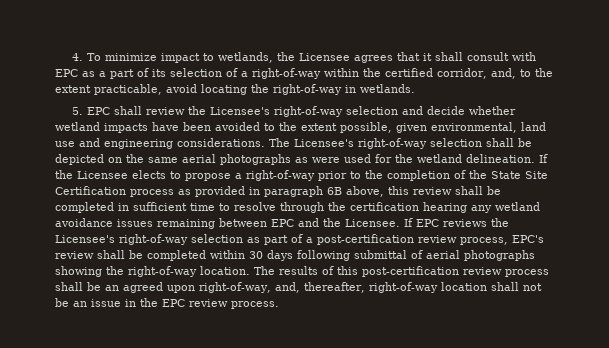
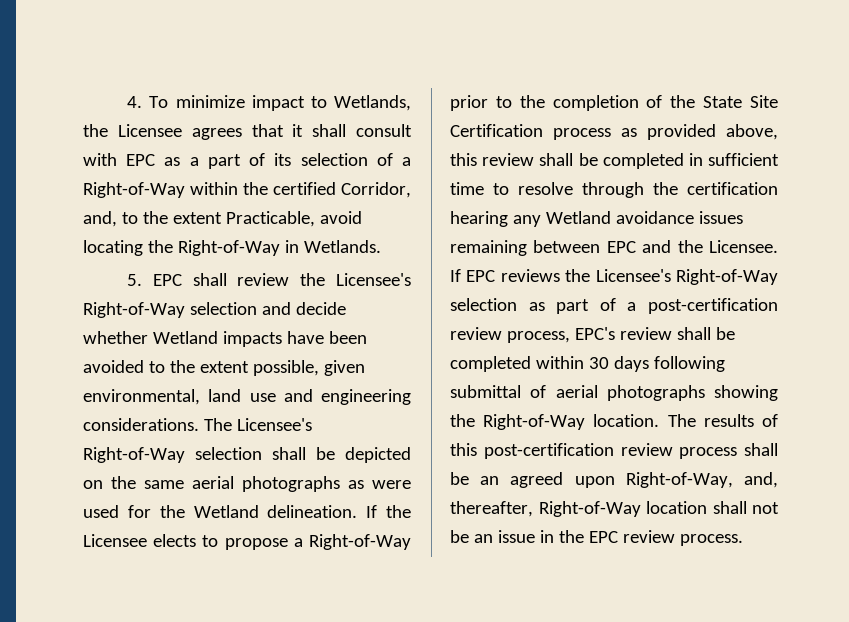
[217,52,273,63] wetlands, -> [333,95,411,111] Wetlands,
[252,68,321,79] right-of-way -> [83,182,185,198] Right-of-Way
[437,68,487,79] corridor, -> [341,182,411,198] Corridor,
[94,84,162,95] practicable, -> [225,211,315,227] Practicable,
[273,84,415,95] right-of-way in wetlands. -> [177,240,381,256] Right-of-Way in Wetlands.
[273,106,343,117] right-of-way -> [83,302,185,318] Right-of-Way
[55,122,100,131] wetland -> [152,331,218,344] Wetland
[358,138,427,149] right-of-way -> [83,447,185,463] Right-of-Way
[417,154,462,163] wetland -> [193,505,259,518] Wetland
[246,170,315,181] right-of-way -> [308,534,411,550] Right-of-Way
[249,186,342,197] in paragraph 6B -> (716, 132) none
[495,202,540,211] wetland -> [545,211,611,224] Wetland
[119,234,188,245] right-of-way -> [676,269,778,285] Right-of-Way
[128,266,197,277] right-of-way -> [483,414,586,430] Right-of-Way
[199,282,271,293] right-of-way, -> [625,472,733,488] Right-of-Way,
[368,282,438,293] right-of-way -> [538,501,641,517] Right-of-Way

